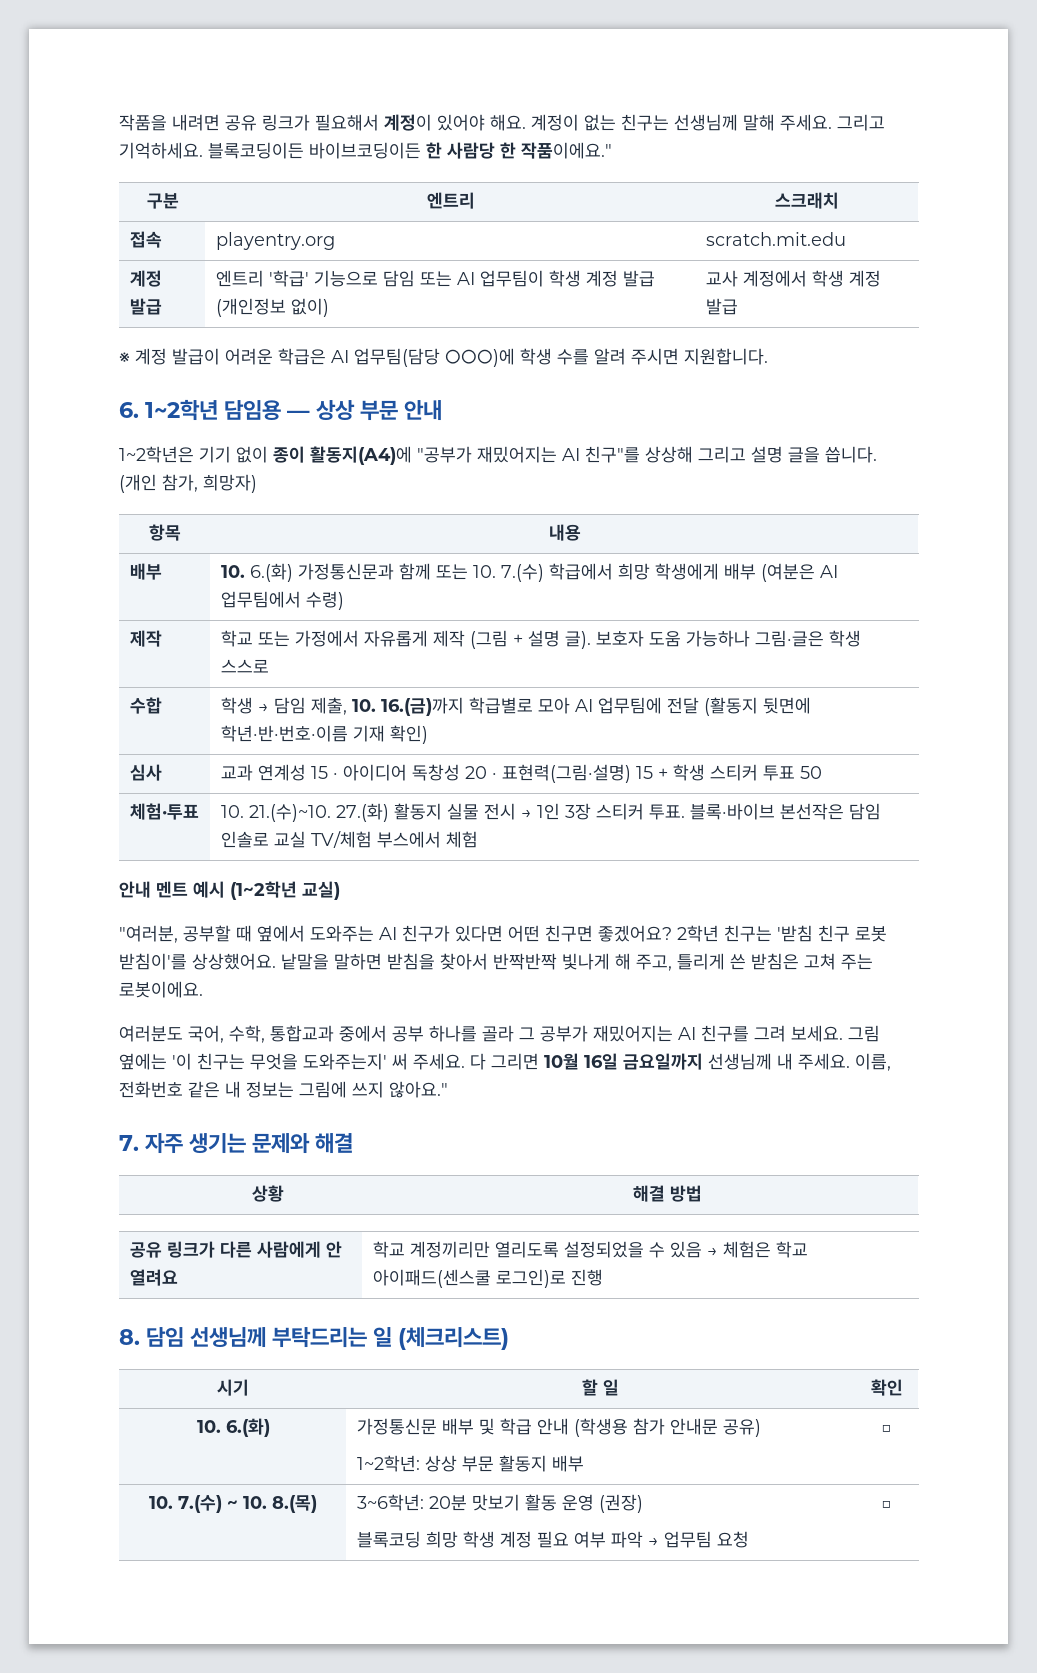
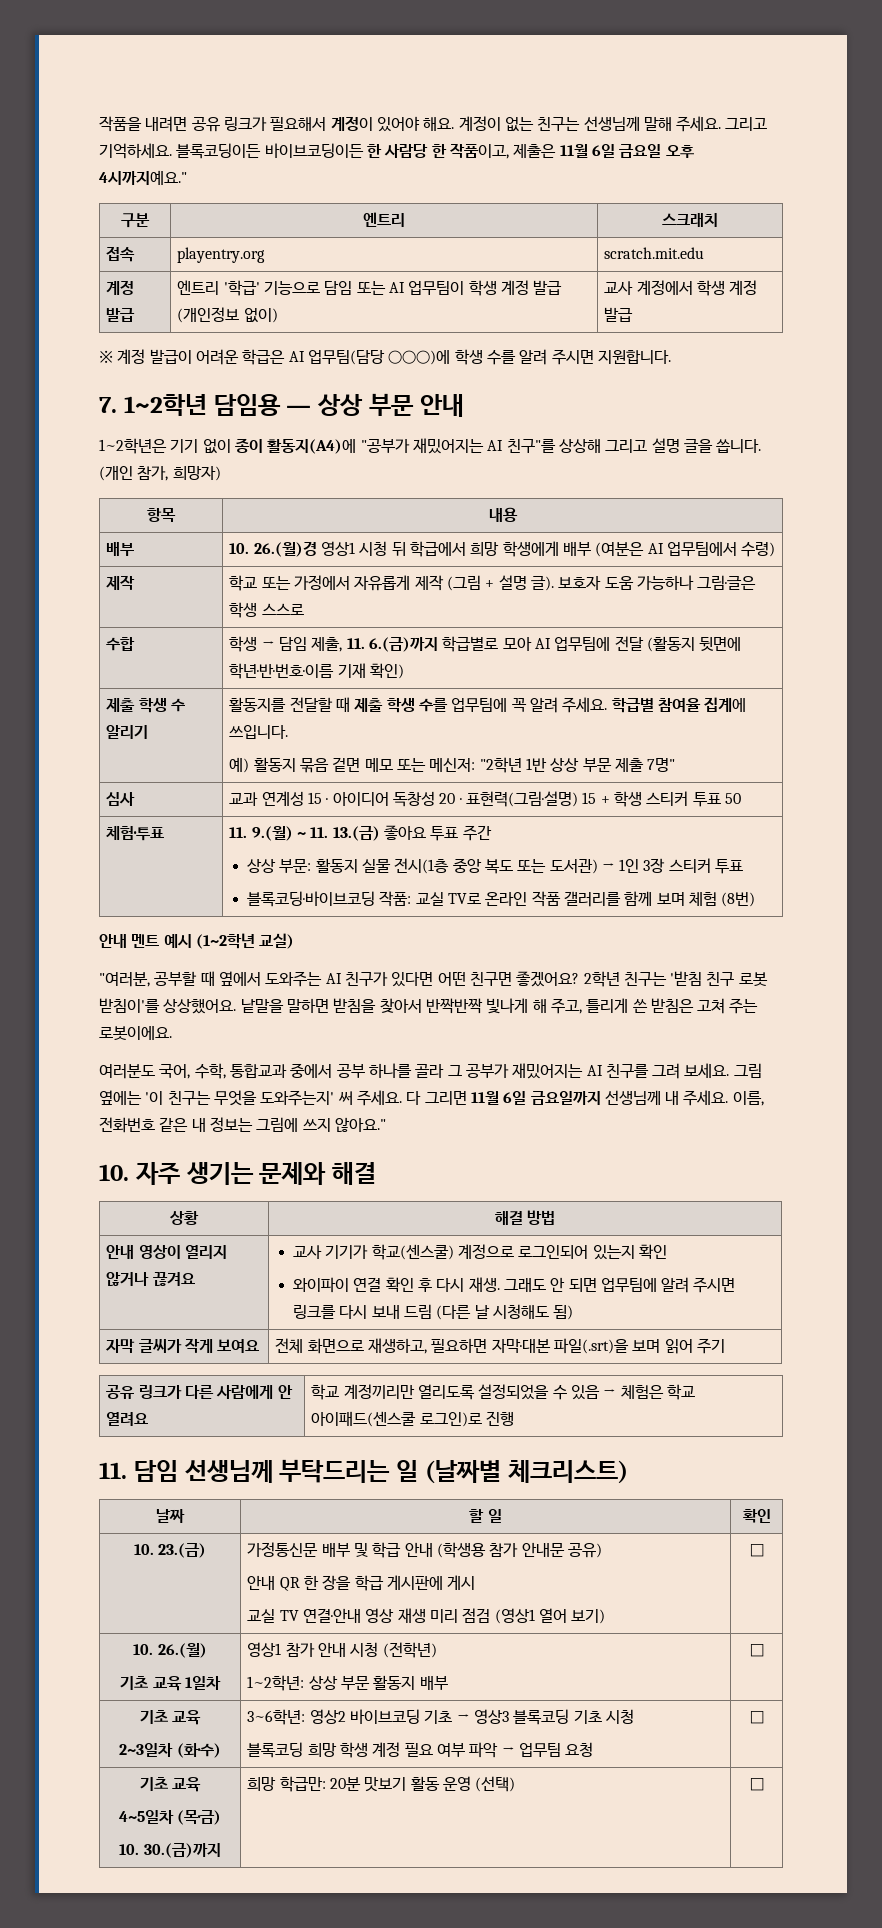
[521,142,612,159] 작품이에요." -> [449,143,694,159] [99,170,187,185] 작품이고, 제출은 11월 6일 금요일 오후 4시까지예요."
[119,402,139,418] 6. -> [99,397,117,413] 7.
[249,563,544,582] 6.(화) 가정통신문과 함께 또는 10. 7.(수) -> [253,541,406,557] 26.(월)경 영상1 시청 뒤
[351,697,464,716] 10. 16.(금)까지 -> [346,637,438,652] 11. 6.(금)까지
(428, 734) none -> [106,698,185,713] [106,725,149,739] [229,697,747,713] [229,725,289,739] [229,757,676,773] // 제출 학생 수 알리기 | 활동지를 전달할 때 제출 학생 수를 업무팀에 꼭 알려 주세요. 학급별 참여율 집계에 쓰입니다. // 예) 활동지 묶음 겉면 메모 또는 메신저: "2학년 1반 상상 부문 제출 7명"
[220,803,881,822] [220,831,441,848] 10. 21.(수)~10. 27.(화) 활동지 실물 전시 → 1인 3장 스티커 투표. 블록·바이브 본선작은 담임 인솔로 교실 TV/체험 부스에서 -> [229,825,492,841] [246,858,744,874] [246,891,685,907] 11. 9.(월) ~ 11. 13.(금) 좋아요 투표 주간 // 상상 부문: 활동지 실물 전시(1층 중앙 복도 또는 도서관) → 1인 3장 스티커 투표 // 블록코딩·바이브코딩 작품: 교실 TV로 온라인 작품 갤러리를 함께 보며
(478, 839) none -> [721,892,756,907] (8번)
[544,1053,618,1070] 10월 16일 -> [470,1091,527,1105] 11월 6일
[119,1135,139,1151] 7. -> [99,1164,129,1181] 10.
(702, 1193) none -> [106,1245,227,1259] [106,1272,195,1286] [292,1244,667,1260] [292,1277,736,1293] [292,1304,574,1320] [105,1338,260,1353] [275,1338,725,1354] // 안내 영상이 열리지 않거나 끊겨요 | 교사 기기가 학교(센스쿨) 계정으로 로그인되어 있는지 확인 // 와이파이 연결 확인 후 다시 재생. 그래도 안 되면 업무팀에 알려 주시면 링크를 다시 보내 드림 (다른 날 시청해도 됨) // 자막 글씨가 작게 보여요 | 전체 화면으로 재생하고, 필요하면 자막·대본 파일(.srt)을 보며 읽어 주기
[119,1329,140,1345] 8. -> [99,1462,127,1479] 11.
[398,1327,510,1350] [217,1379,249,1396] (체크리스트) // 시기 -> [424,1460,628,1484] [156,1509,185,1523] (날짜별 체크리스트) // 날짜
[225,1418,270,1437] 6.(화) -> [158,1543,207,1558] 23.(금)
(761, 1428) none -> [247,1575,476,1591] [247,1608,606,1624] [749,1544,764,1557] [133,1643,207,1658] [120,1676,221,1691] [247,1642,437,1658] // 안내 QR 한 장을 학급 게시판에 게시 // 교실 TV 연결·안내 영상 재생 미리 점검 (영상1 열어 보기) | □ // 10. 26.(월) // 기초 교육 1일차 | 영상1 참가 안내 시청 (전학년)
[149,1495,317,1513] [356,1494,643,1513] 10. 7.(수) ~ 10. 8.(목) | 3~6학년: 20분 맛보기 활동 운영 (권장) -> [139,1710,202,1725] [119,1743,221,1758] [247,1709,634,1725] 기초 교육 // 2~3일차 (화·수) | 3~6학년: 영상2 바이브코딩 기초 → 영상3 블록코딩 기초 시청
(892, 1505) none -> [139,1777,202,1792] [118,1810,222,1825] [119,1843,221,1858] [247,1776,516,1792] [749,1778,764,1791] // 기초 교육 // 4~5일차 (목·금) // 10. 30.(금)까지 | 희망 학급만: 20분 맛보기 활동 운영 (선택) | □

